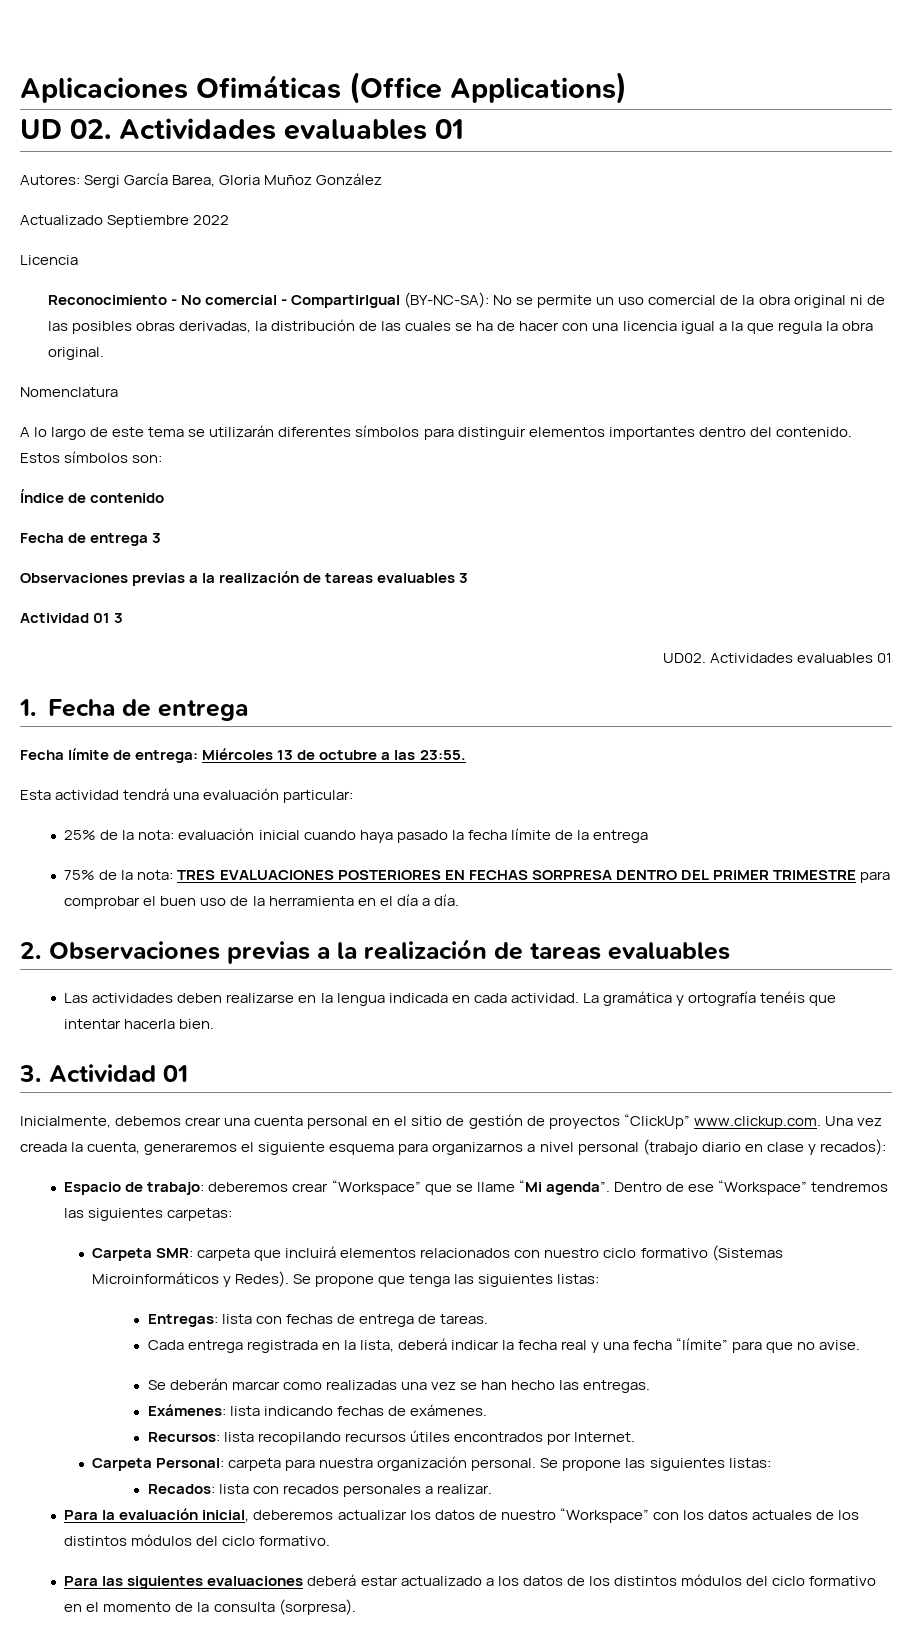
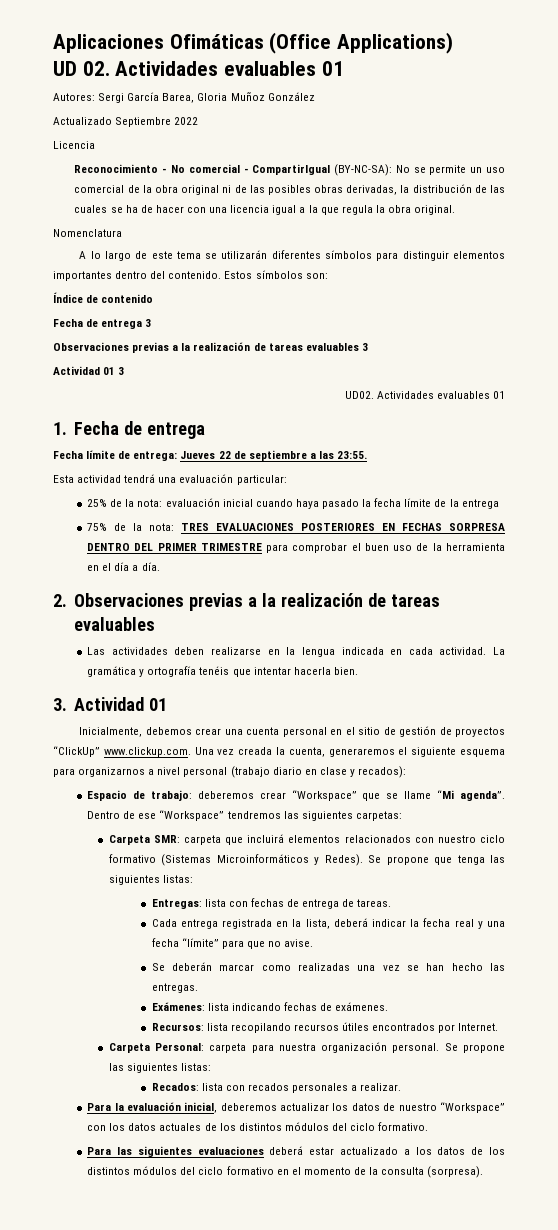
[202,748,378,760] Miércoles 13 de octubre -> [180,450,307,461] Jueves 22 de septiembre

